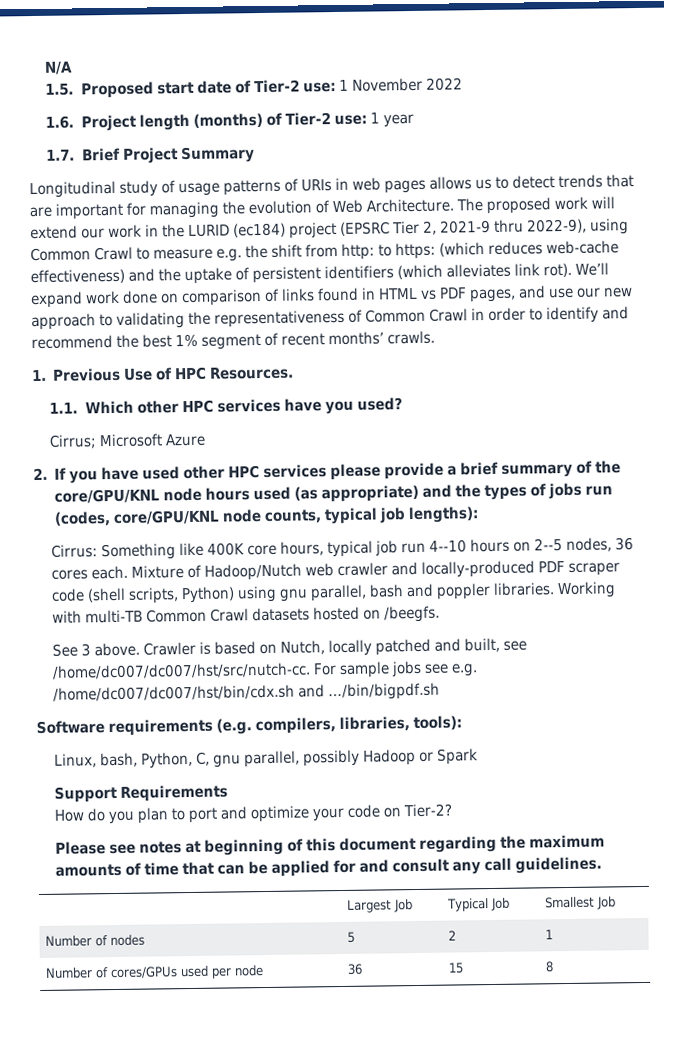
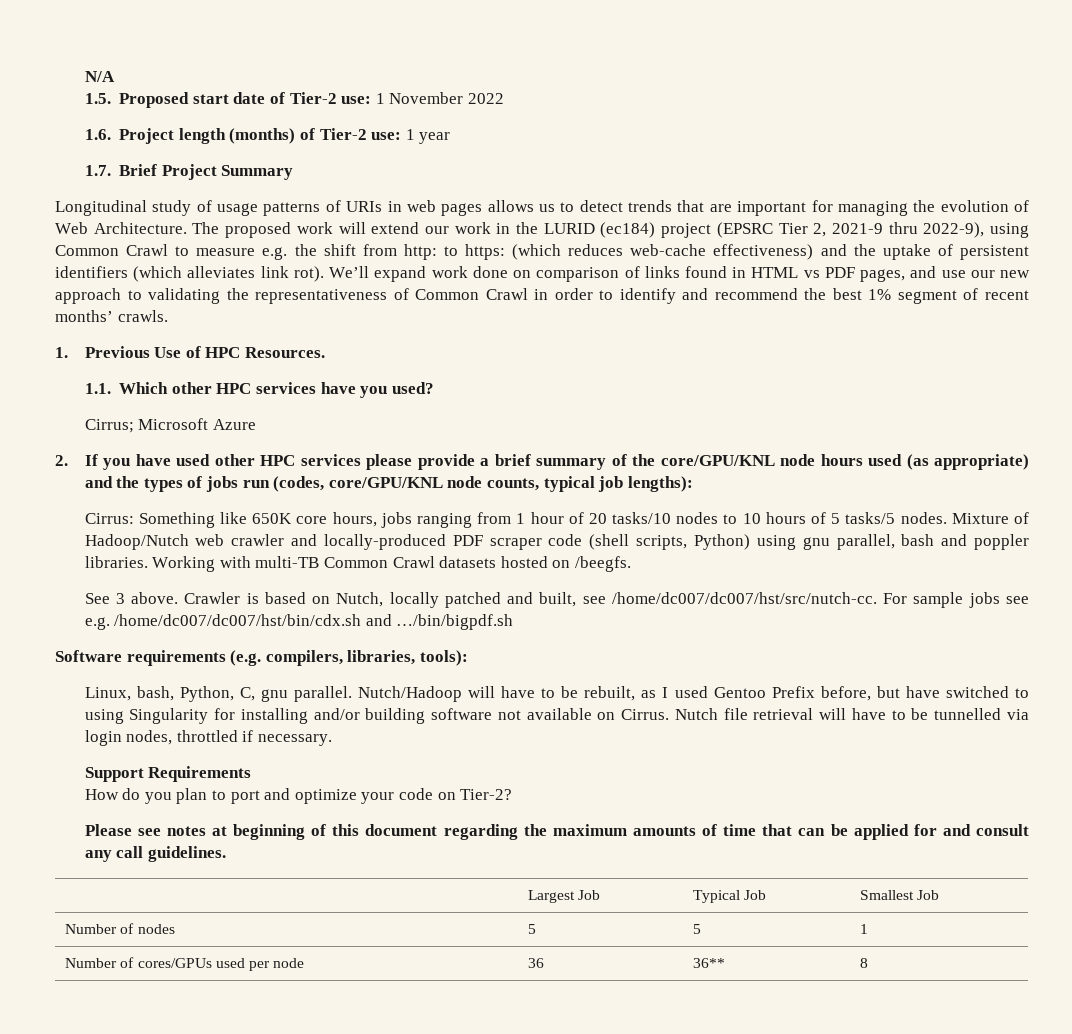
[207,542,246,556] 400K -> [252,513,293,524] 650K
[327,537,635,558] [51,565,129,580] typical job run 4--10 hours on 2--5 nodes, 36 cores each. -> [380,512,947,528] jobs ranging from 1 hour of 20 tasks/10 nodes to 10 hours of 5 tasks/5 nodes.
[244,748,479,768] parallel, possibly Hadoop or Spark -> [293,686,1030,702] [84,708,1029,724] [84,730,333,746] parallel. Nutch/Hadoop will have to be rebuilt, as I used Gentoo Prefix before, but have switched to using Singularity for installing and/or building software not available on Cirrus. Nutch file retrieval will have to be tunnelled via login nodes, throttled if necessary.
[447,930,456,941] 2 -> [693,924,702,934] 5
[447,962,464,974] 15 -> [693,958,726,968] 36**

